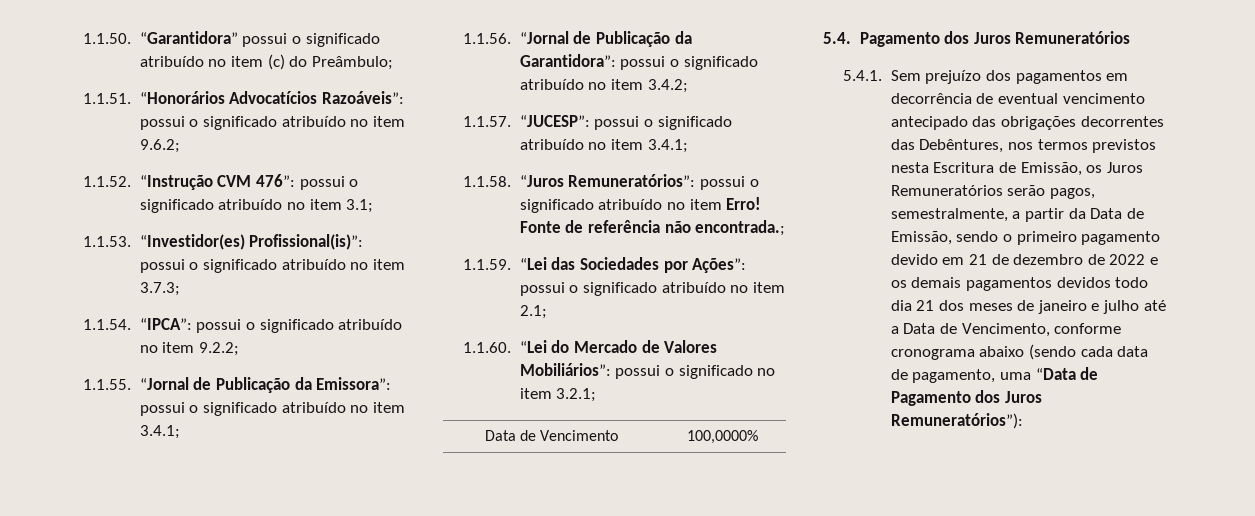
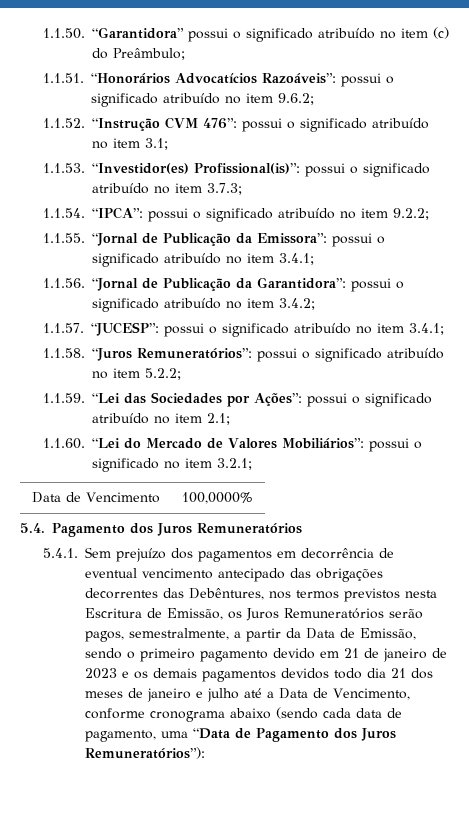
[726,197,762,210] [519,220,786,236] Erro! Fonte de referência não encontrada.; -> [144,368,181,380] 5.2.2;
[1013,254,1146,265] dezembro de 2022 -> [382,648,447,662] [84,668,117,679] janeiro de 2023

